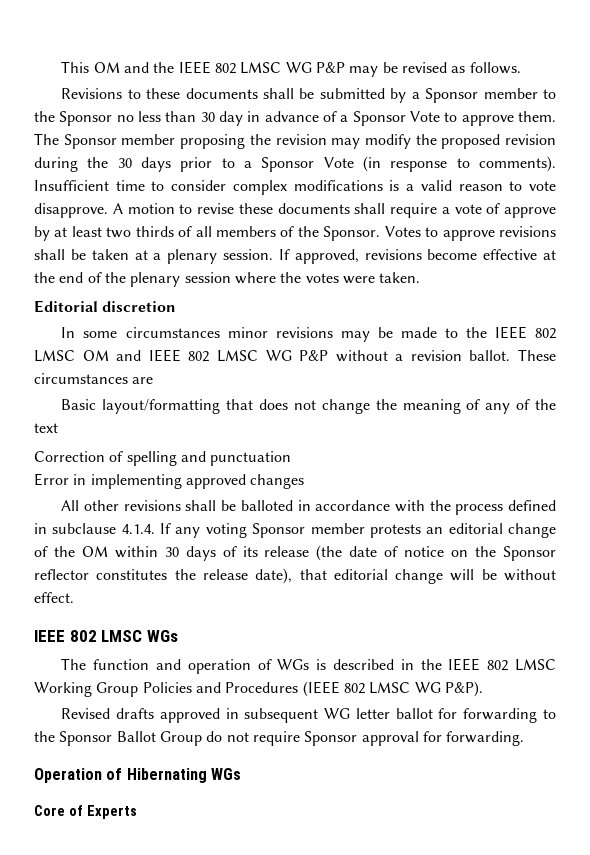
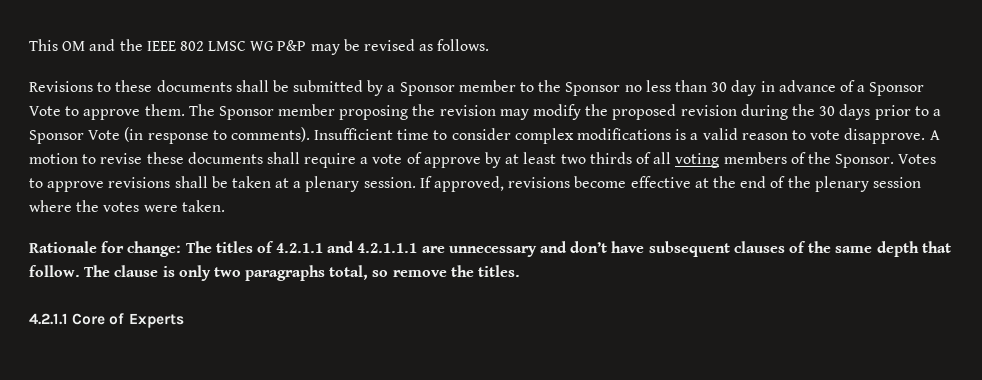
(212, 231) none -> [675,153,720,168] voting
[34,300,177,313] [61,326,556,342] [34,349,556,362] [34,373,154,384] [61,399,556,414] [34,423,58,433] [34,451,292,466] [34,473,305,489] [61,500,556,515] [34,523,557,538] [34,545,556,561] [34,568,557,584] [34,592,74,603] [34,630,178,642] [61,658,557,674] [34,681,483,697] [61,708,556,723] [34,731,525,746] [34,768,241,783] Editorial discretion // In some circumstances minor revisions may be made to the IEEE 802 LMSC OM and IEEE 802 LMSC WG P&P without a revision ballot. These circumstances are // Basic layout/formatting that does not change the meaning of any of the text // Correction of spelling and punctuation // Error in implementing approved changes // All other revisions shall be balloted in accordance with the process defined in subclause 4.1.4. If any voting Sponsor member protests an editorial change of the OM within 30 days of its release (the date of notice on the Sponsor reflector constitutes the release date), that editorial change will be without effect. // IEEE 802 LMSC WGs // The function and operation of WGs is described in the IEEE 802 LMSC Working Group Policies and Procedures (IEEE 802 LMSC WG P&P). // Revised drafts approved in subsequent WG letter ballot for forwarding to the Sponsor Ballot Group do not require Sponsor approval for forwarding. // Operation of Hibernating WGs // -> [29,241,951,257] [29,265,521,281] [29,313,68,325] Rationale for change: The titles of 4.2.1.1 and 4.2.1.1.1 are unnecessary and don’t have subsequent clauses of the same depth that follow. The clause is only two paragraphs total, so remove the titles. // 4.2.1.1

